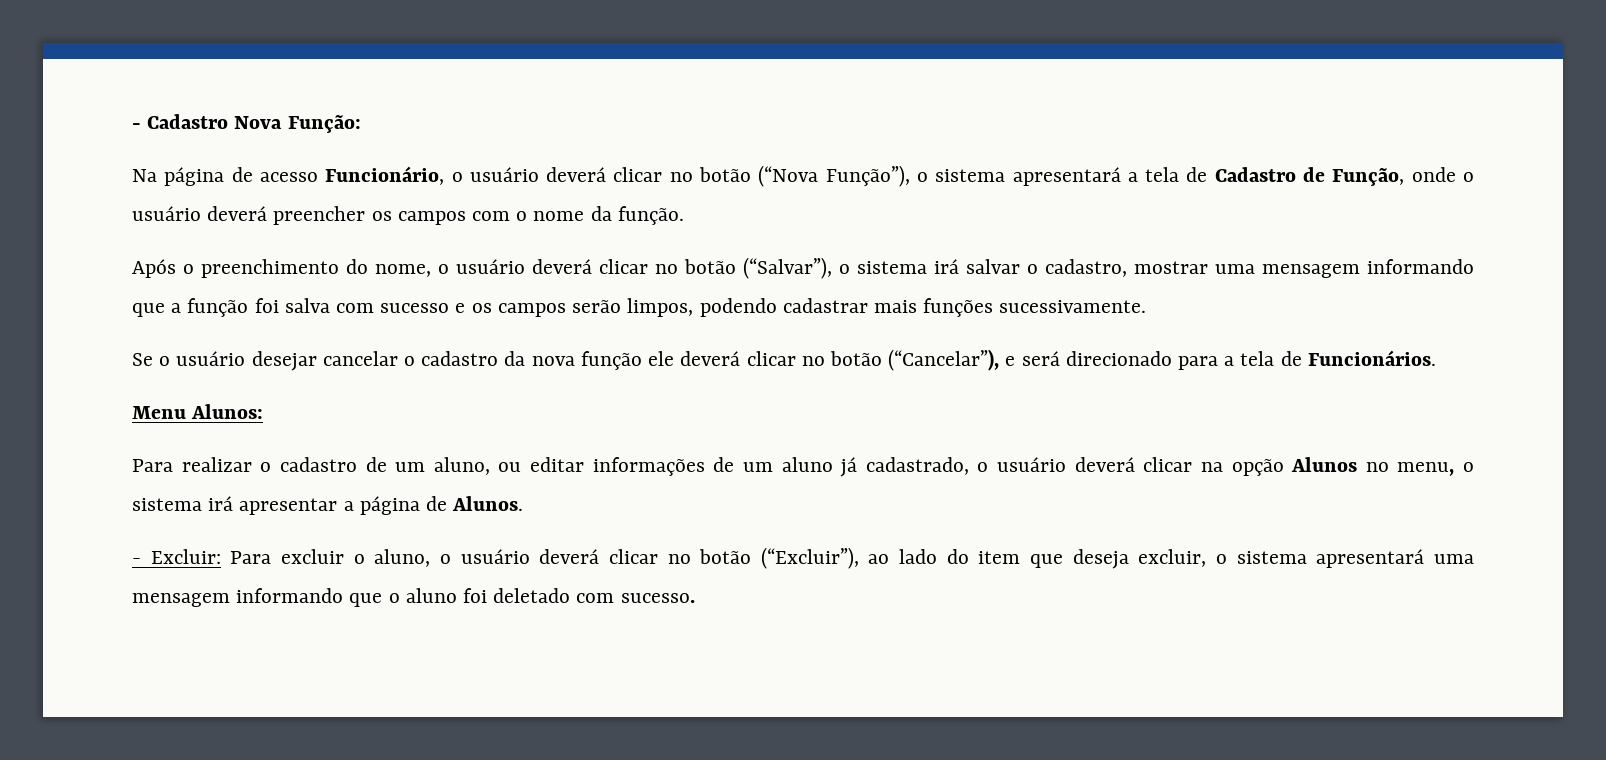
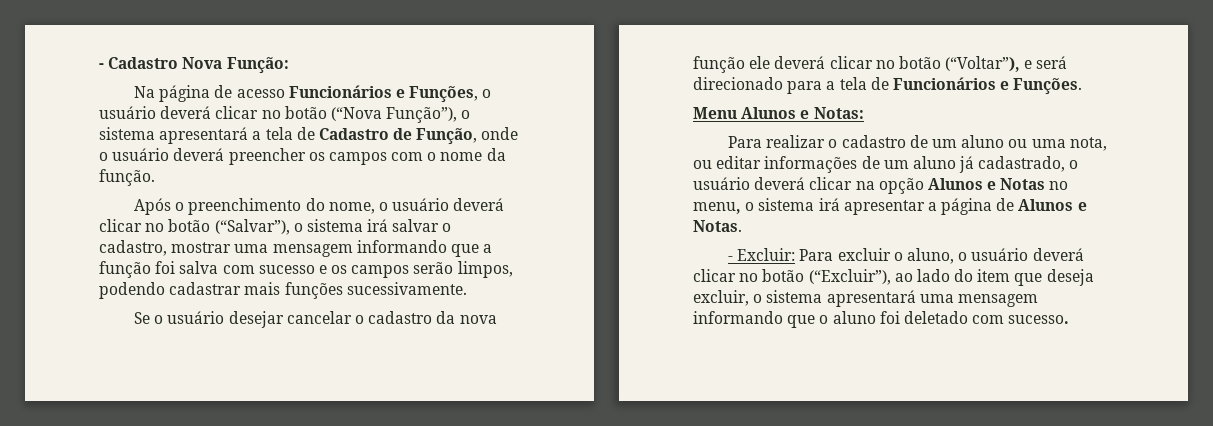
[325,166,445,185] Funcionário, -> [288,85,479,103] Funcionários e Funções,
[888,349,1000,371] (“Cancelar”), -> [945,56,1021,72] (“Voltar”),
[1307,350,1436,366] [132,404,264,419] Funcionários. // Menu Alunos: -> [892,77,1083,95] [693,107,864,119] Funcionários e Funções. // Menu Alunos e Notas:
[433,457,490,475] aluno, -> [961,135,1107,151] aluno ou uma nota,
(1358, 464) none -> [987,178,1046,190] e Notas
[452,496,524,511] Alunos. -> [1018,199,1087,211] [693,220,742,232] Alunos e Notas.

